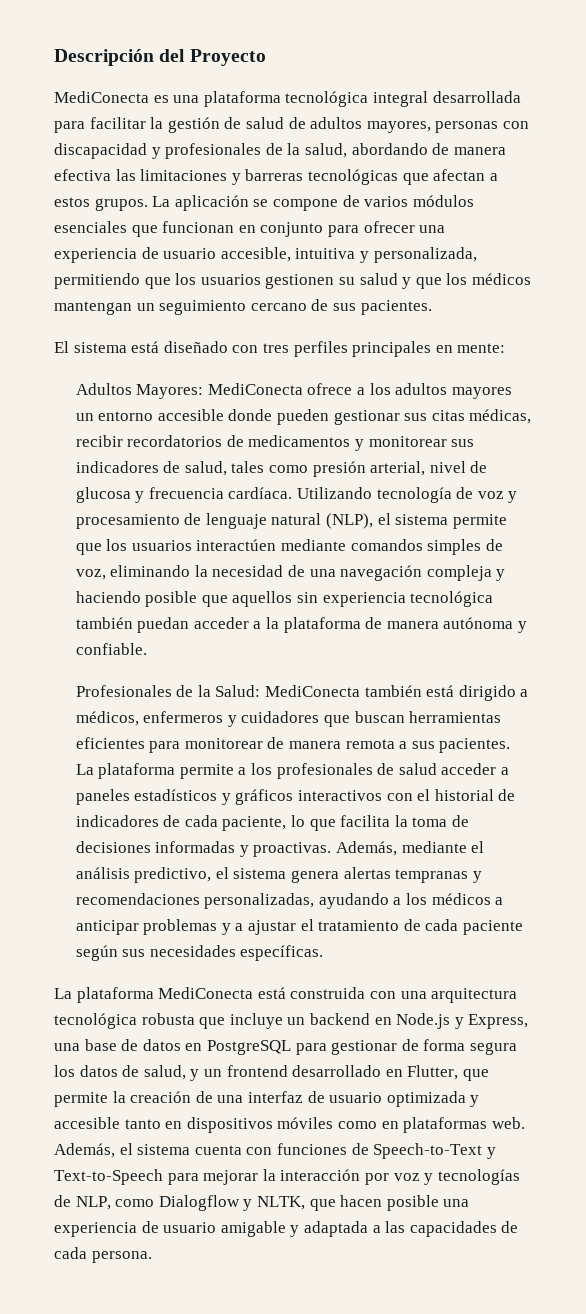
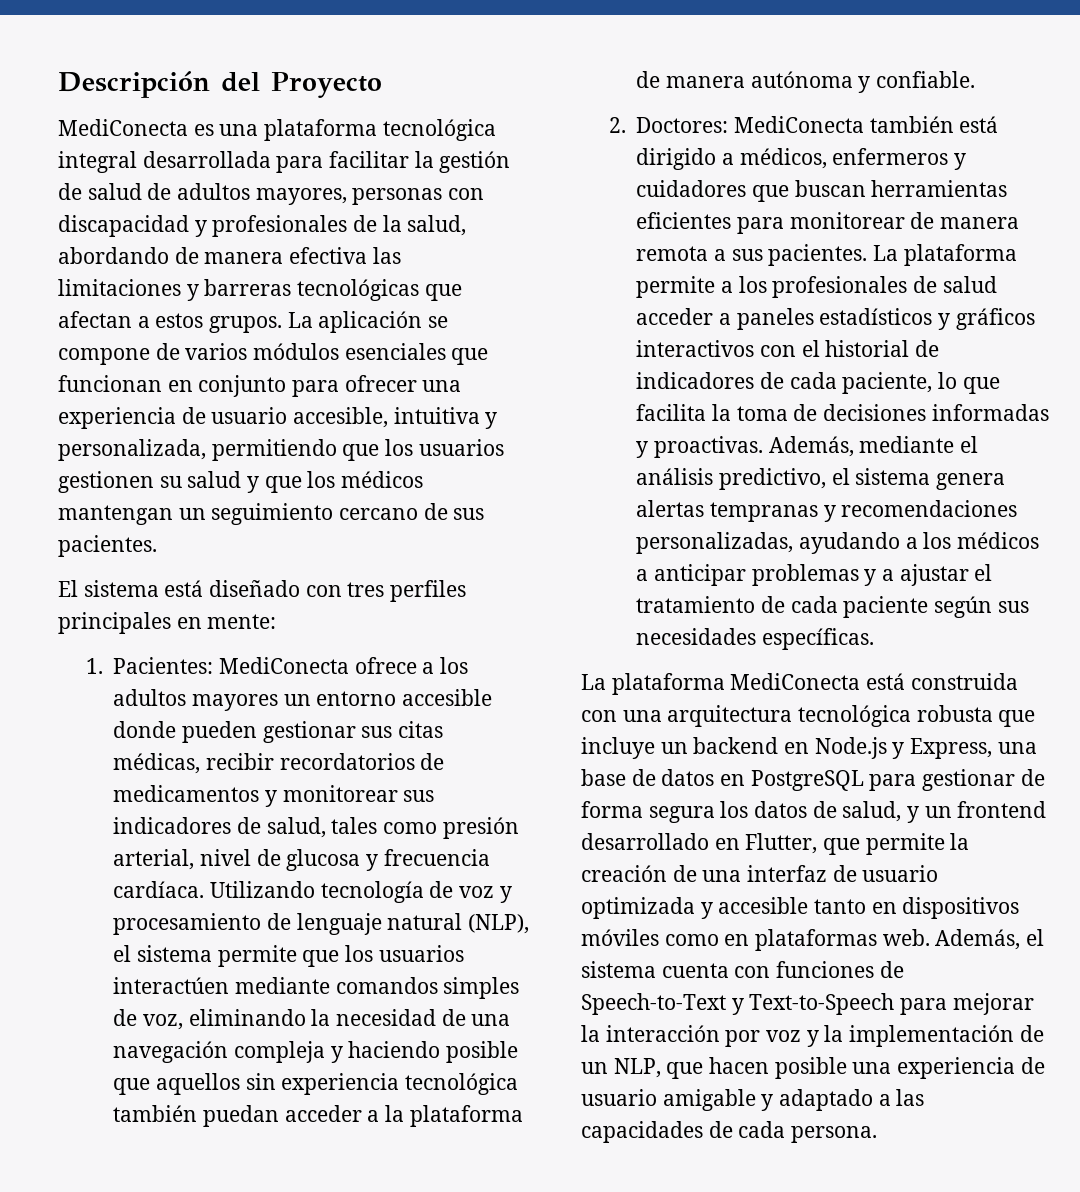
[75,383,204,399] Adultos Mayores: -> [85,657,214,674] 1. Pacientes:
[75,685,261,697] Profesionales de la Salud: -> [608,117,729,133] 2. Doctores:
[437,1169,520,1185] [54,1195,305,1211] tecnologías de NLP, como Dialogflow y NLTK, -> [824,1025,1044,1047] [581,1058,661,1078] la implementación de un NLP,
[303,1221,368,1237] adaptada -> [779,1089,874,1111] adaptado

